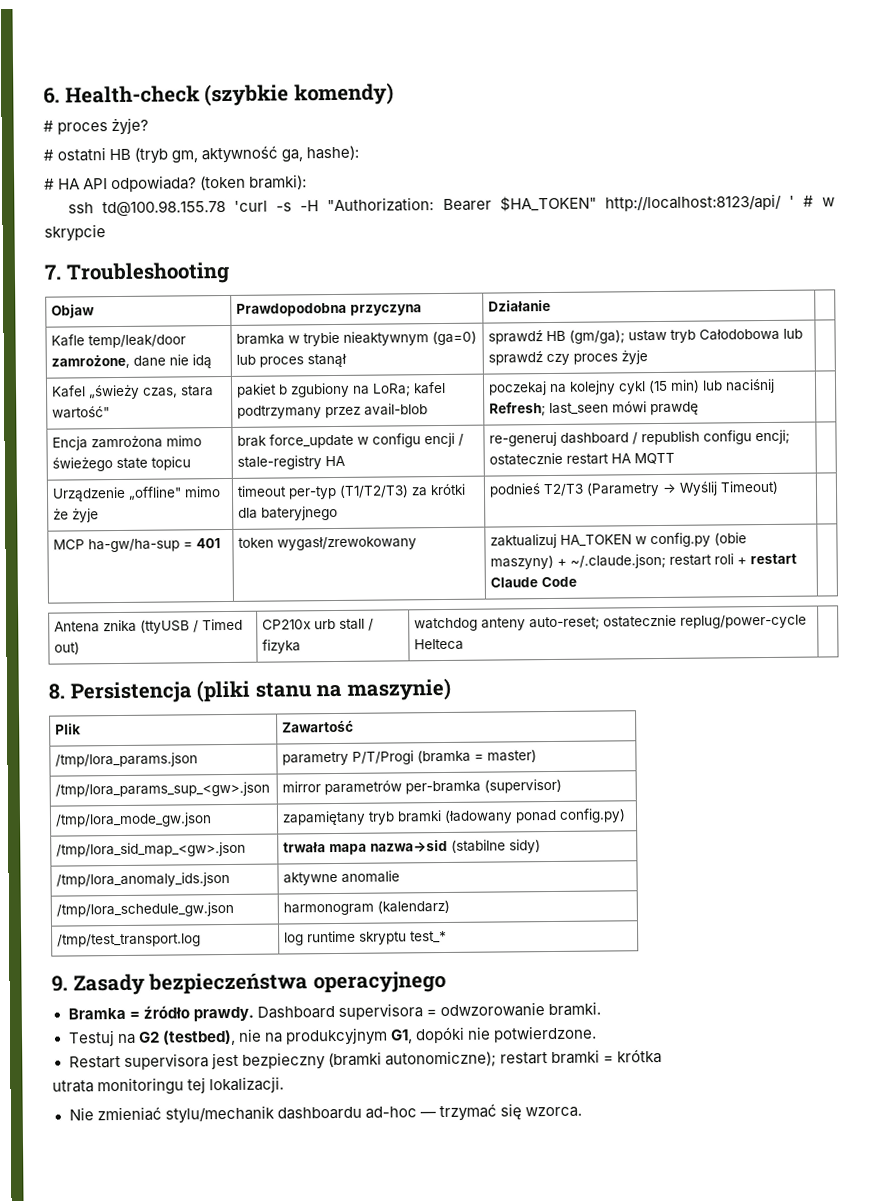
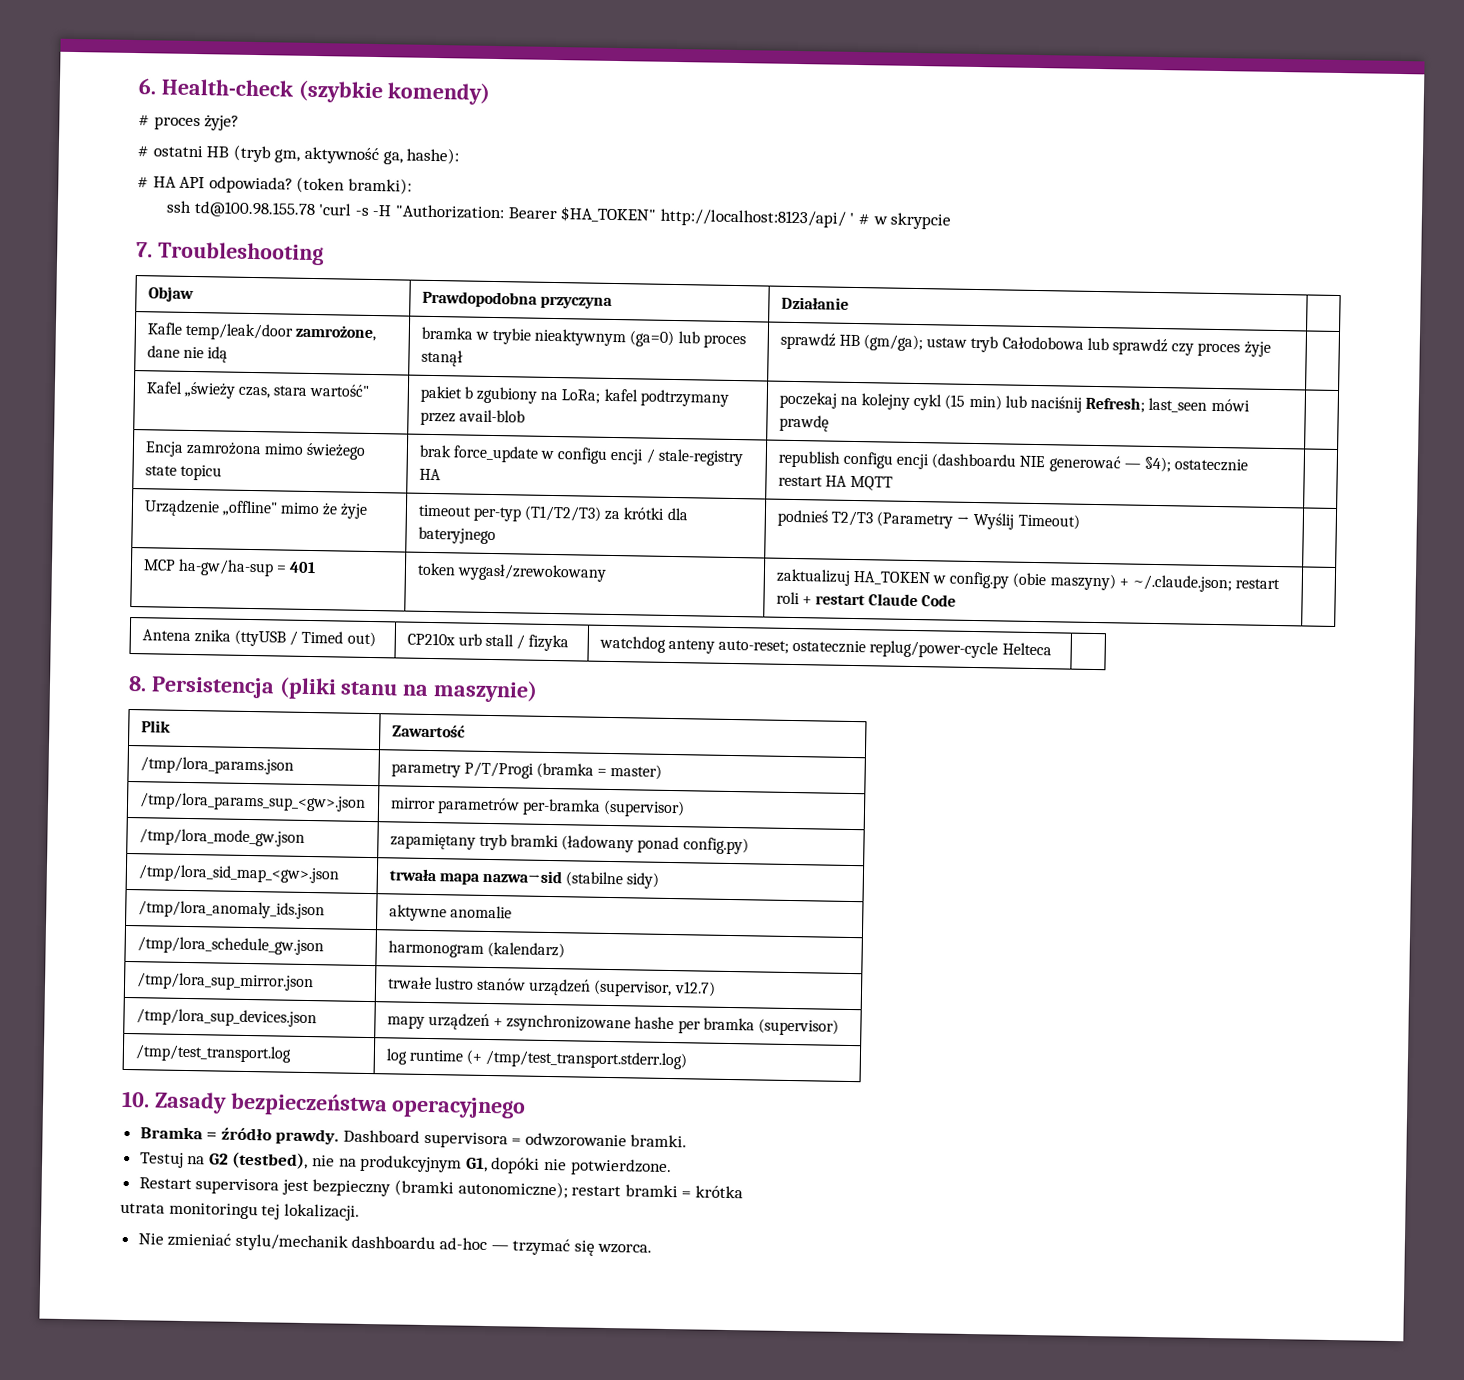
[489,429,791,447] re-generuj dashboard / republish configu encji; -> [777,450,1171,473] republish configu encji (dashboardu NIE generować — §4);
(451, 906) none -> [135,972,314,992] [387,976,716,998] [135,1008,317,1028] [386,1012,839,1036] // /tmp/lora_sup_mirror.json | trwałe lustro stanów urządzeń (supervisor, v12.7) // /tmp/lora_sup_devices.json | mapy urządzeń + zsynchronizowane hashe per bramka (supervisor)
[359,930,448,945] [51,975,68,992] skryptu test_* // 9. -> [466,1049,688,1070] [122,1090,150,1108] (+ /tmp/test_transport.stderr.log) // 10.

